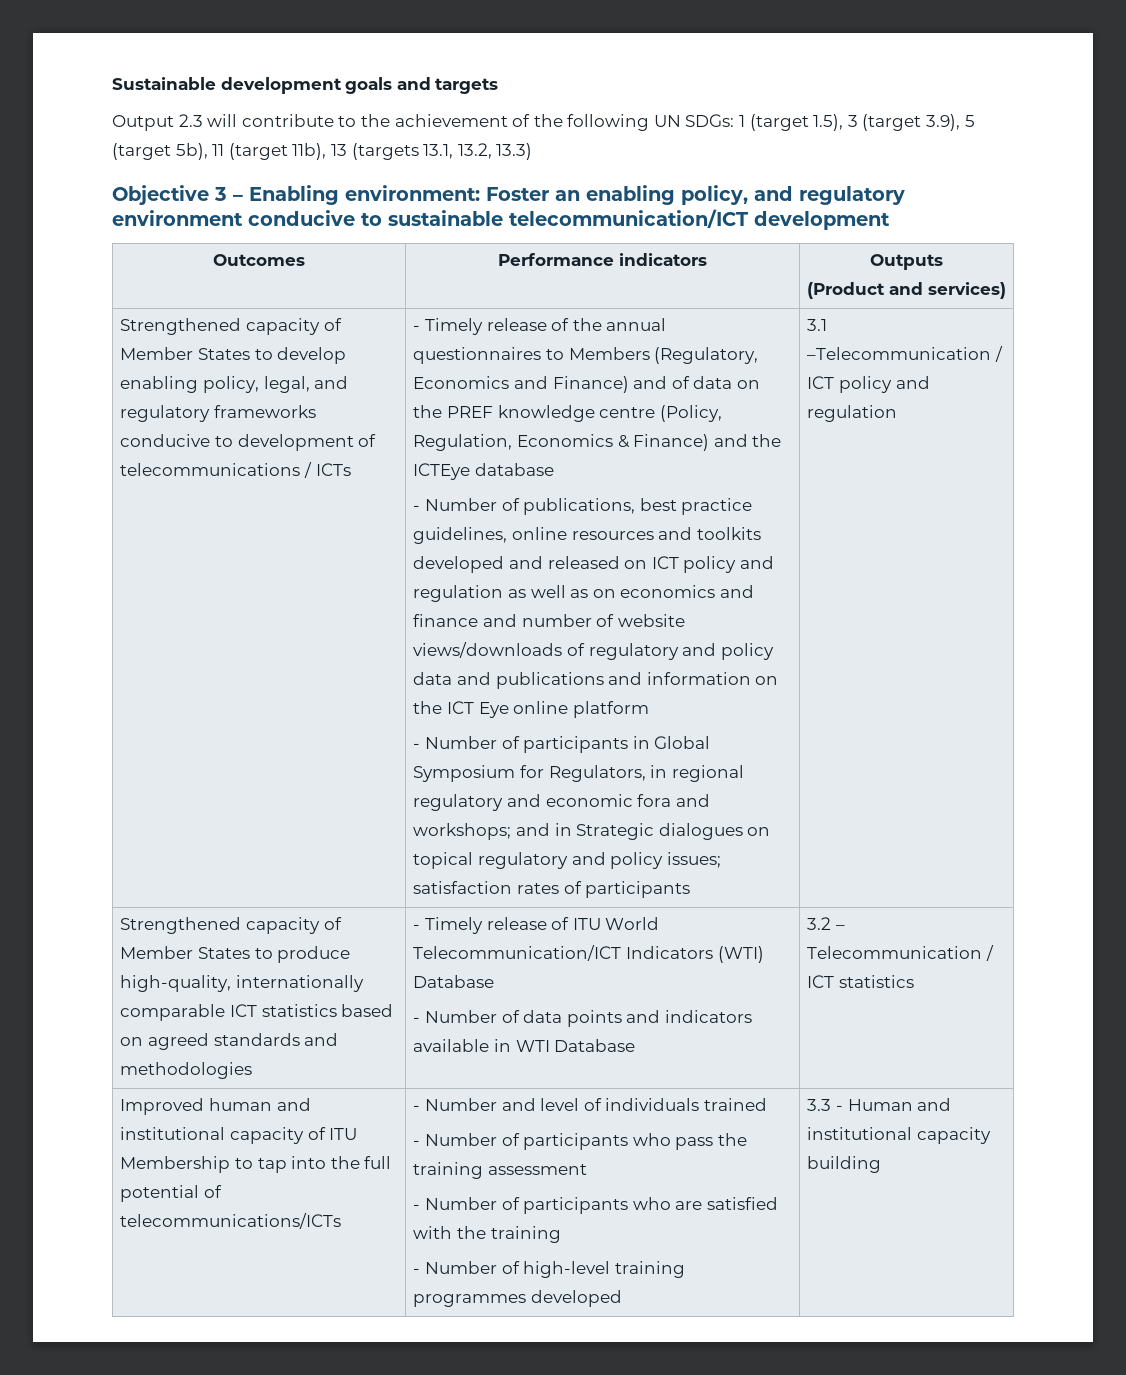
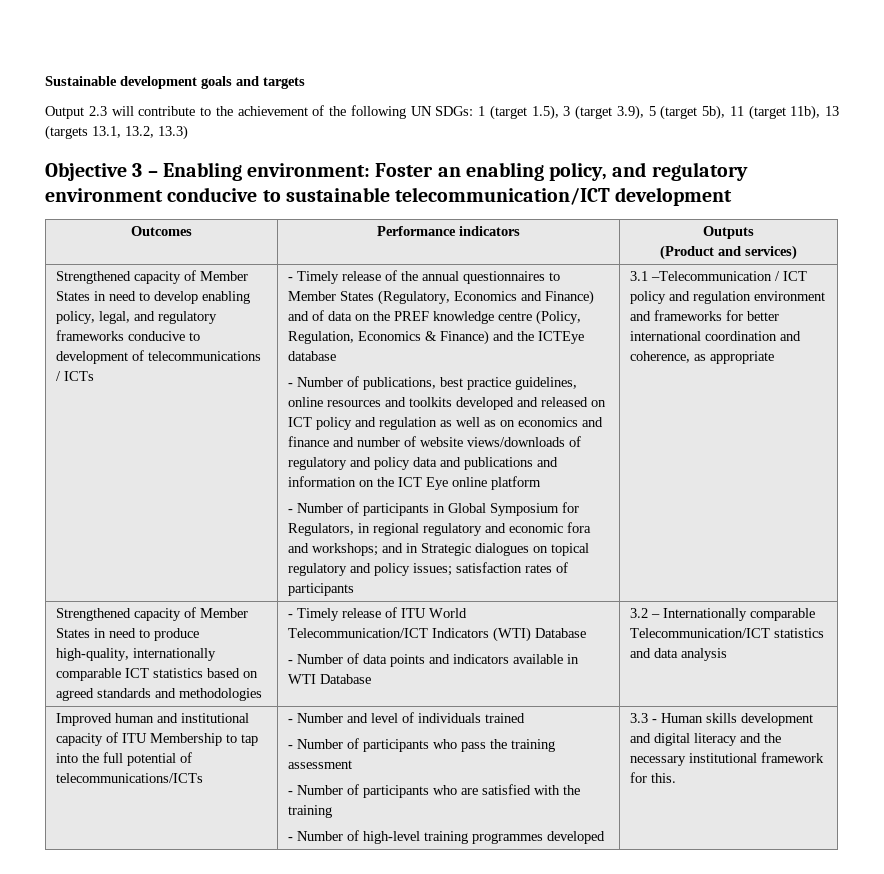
(250, 354) none -> [93,291,136,301] in need
[568,347,650,360] Members -> [287,291,374,301] Member States
[120,917,342,934] [120,946,250,959] // Strengthened capacity of Member States -> [753,291,825,301] [629,310,779,321] [629,331,801,341] [629,351,774,364] [55,607,248,621] [55,628,136,638] environment and frameworks for better international coordination and coherence, as appropriate // Strengthened capacity of Member States in need
[807,945,994,961] [807,975,914,988] Telecommunication / ICT statistics -> [662,608,815,621] [629,628,824,638] [629,648,727,661] Internationally comparable Telecommunication/ICT statistics and data analysis
[917,1098,952,1111] [807,1127,991,1144] [807,1156,882,1173] and institutional capacity building -> [705,713,813,726] [629,733,781,746] [629,752,824,766] [629,772,676,783] skills development and digital literacy and the necessary institutional framework for this.

